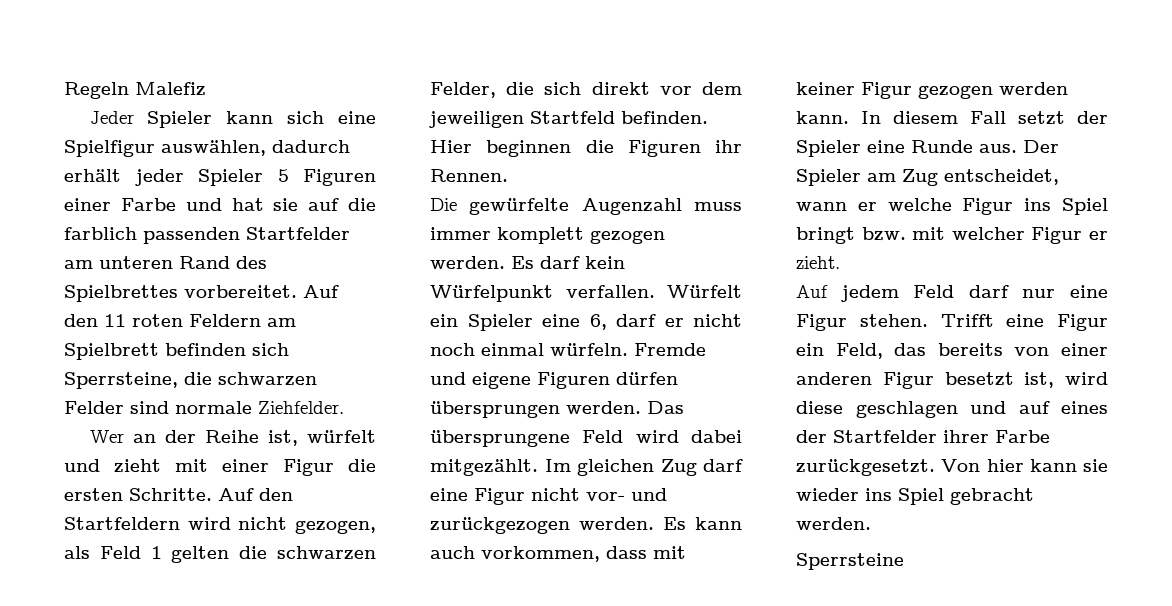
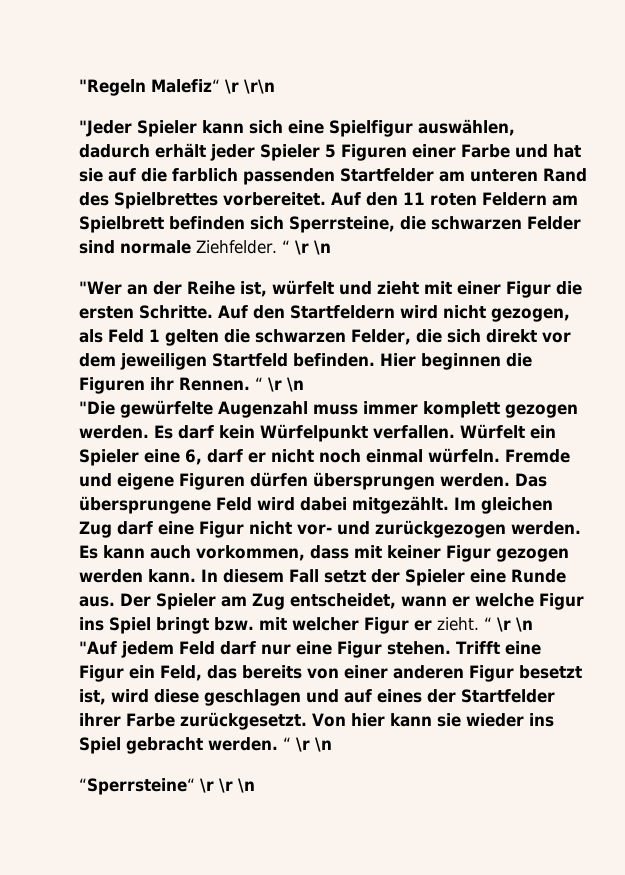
[64,82,206,99] [89,111,134,124] Regeln Malefiz // Jeder -> [79,79,275,96] [79,120,132,137] "Regeln Malefiz“ \r \r\n // "Jeder
[89,430,124,443] // Wer -> [281,240,331,255] [79,281,122,295] “ \r \n // "Wer
[430,198,457,211] // Die -> [255,377,304,392] [79,401,115,415] “ \r \n // "Die
[796,285,828,298] // Auf -> [483,617,533,632] [79,641,117,655] “ \r \n // "Auf
[796,553,904,570] // Sperrsteine -> [283,737,332,752] [79,778,255,795] “ \r \n // “Sperrsteine“ \r \r \n

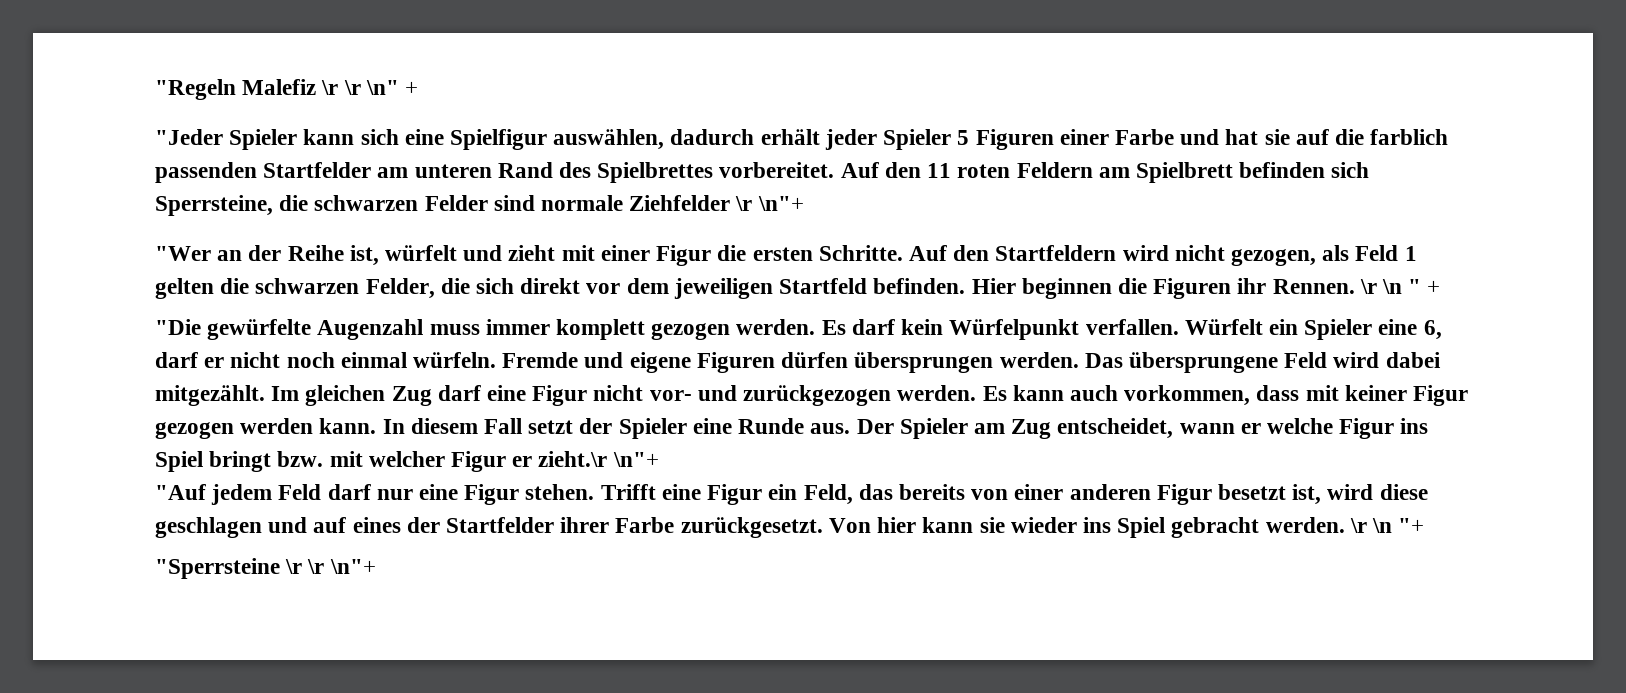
[151,79,275,94] Malefiz“ \r \r\n -> [242,79,419,95] Malefiz \r \r \n" +
[196,240,331,255] Ziehfelder. “ \r \n -> [629,195,804,211] Ziehfelder \r \n"+
[255,377,304,392] “ \r \n -> [1359,279,1441,294] \r \n " +
[436,617,533,632] zieht. “ \r \n -> [538,451,659,467] zieht.\r \n"+
[283,737,332,752] [79,778,255,795] “ \r \n // “Sperrsteine“ \r \r \n -> [1349,518,1425,533] [155,558,376,579] \r \n "+ // "Sperrsteine \r \r \n"+

